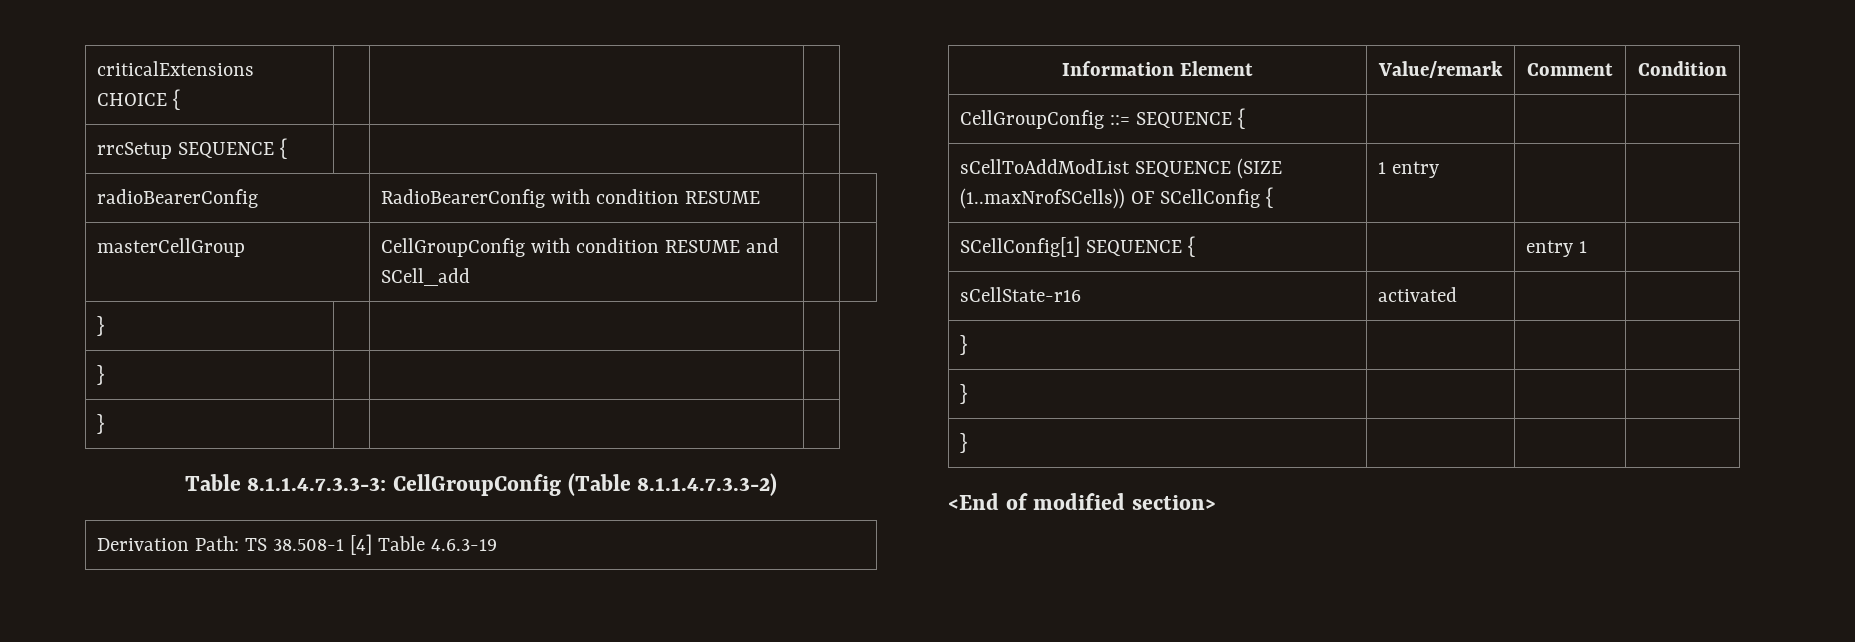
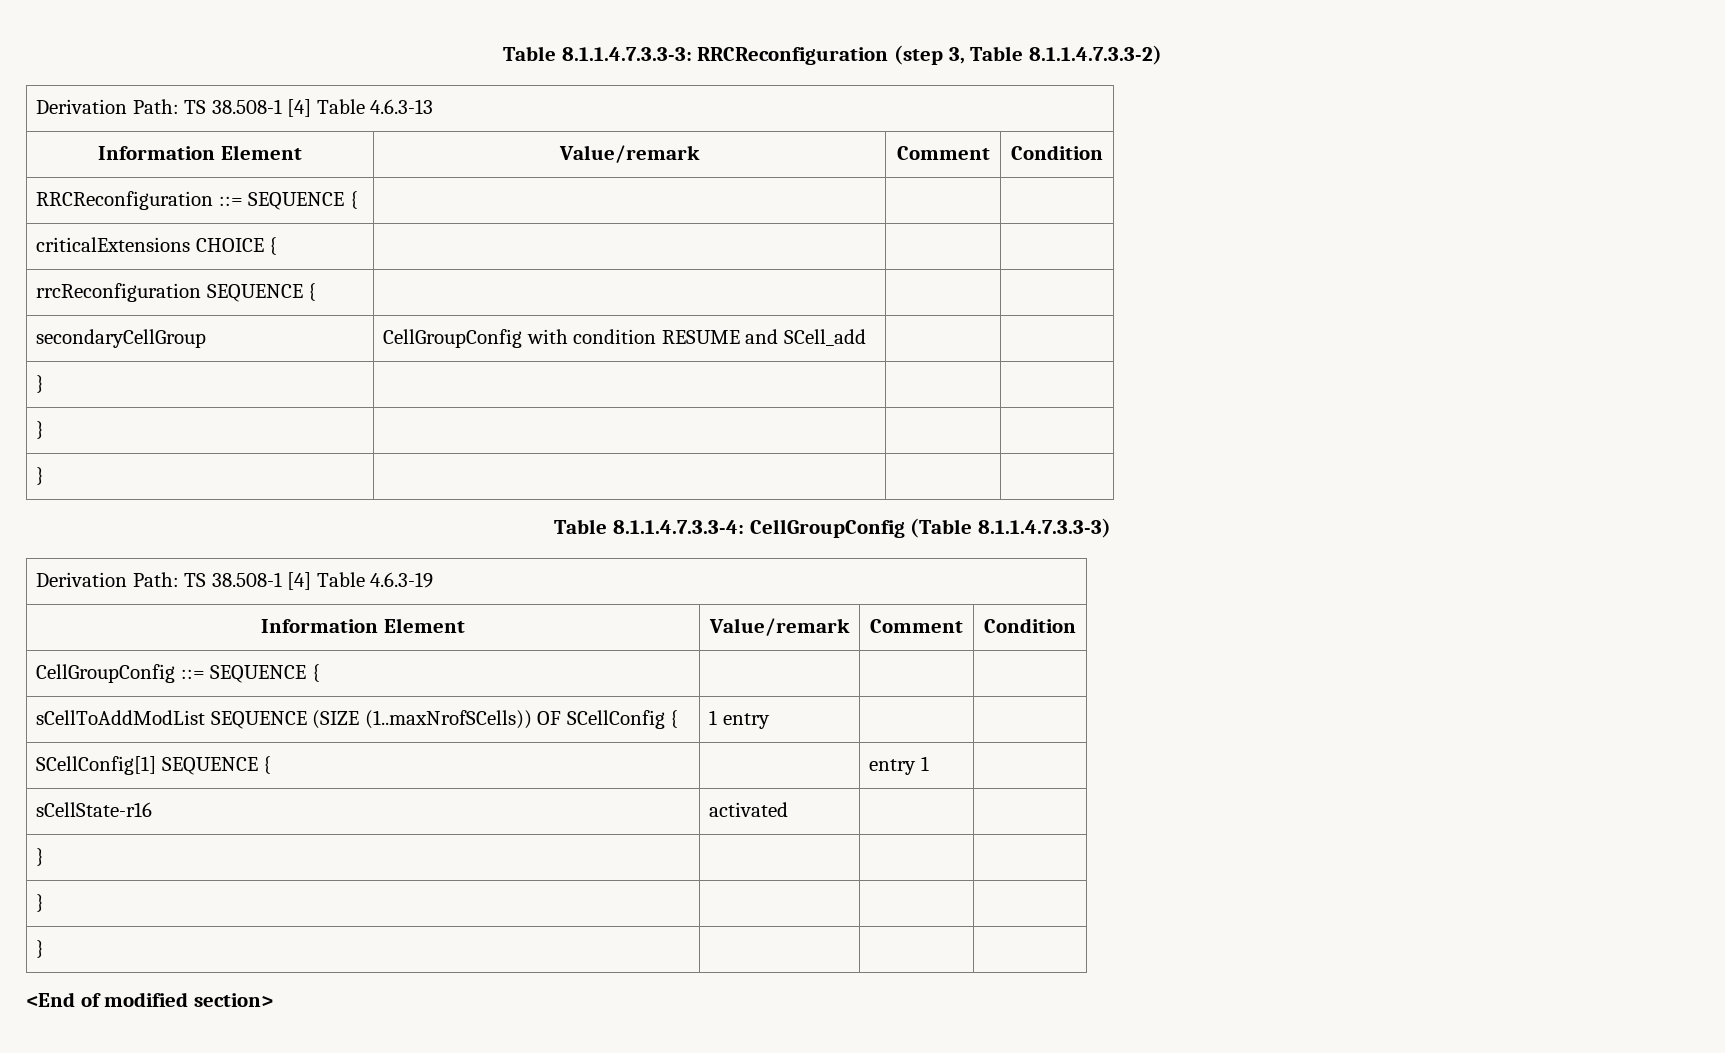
(96, 68) none -> [503,45,1162,65] [36,99,434,117] [98,145,302,160] [559,145,700,163] [896,146,990,160] [1011,145,1103,160] [36,191,358,210] Table 8.1.1.4.7.3.3-3: RRCReconfiguration (step 3, Table 8.1.1.4.7.3.3-2) // Derivation Path: TS 38.508-1 [4] Table 4.6.3-13 // Information Element | Value/remark | Comment | Condition // RRCReconfiguration ::= SEQUENCE { | | | //
[96,138,287,159] [96,189,258,208] [380,189,760,208] [96,238,245,257] rrcSetup SEQUENCE { | | | // radioBearerConfig | RadioBearerConfig with condition RESUME | | // masterCellGroup -> [36,283,317,302] [36,329,207,348] rrcReconfiguration SEQUENCE { | | | // secondaryCellGroup
[247,477,387,491] 8.1.1.4.7.3.3-3: -> [612,520,744,534] 8.1.1.4.7.3.3-4:
[637,473,778,496] 8.1.1.4.7.3.3-2) -> [977,518,1111,538] 8.1.1.4.7.3.3-3)

